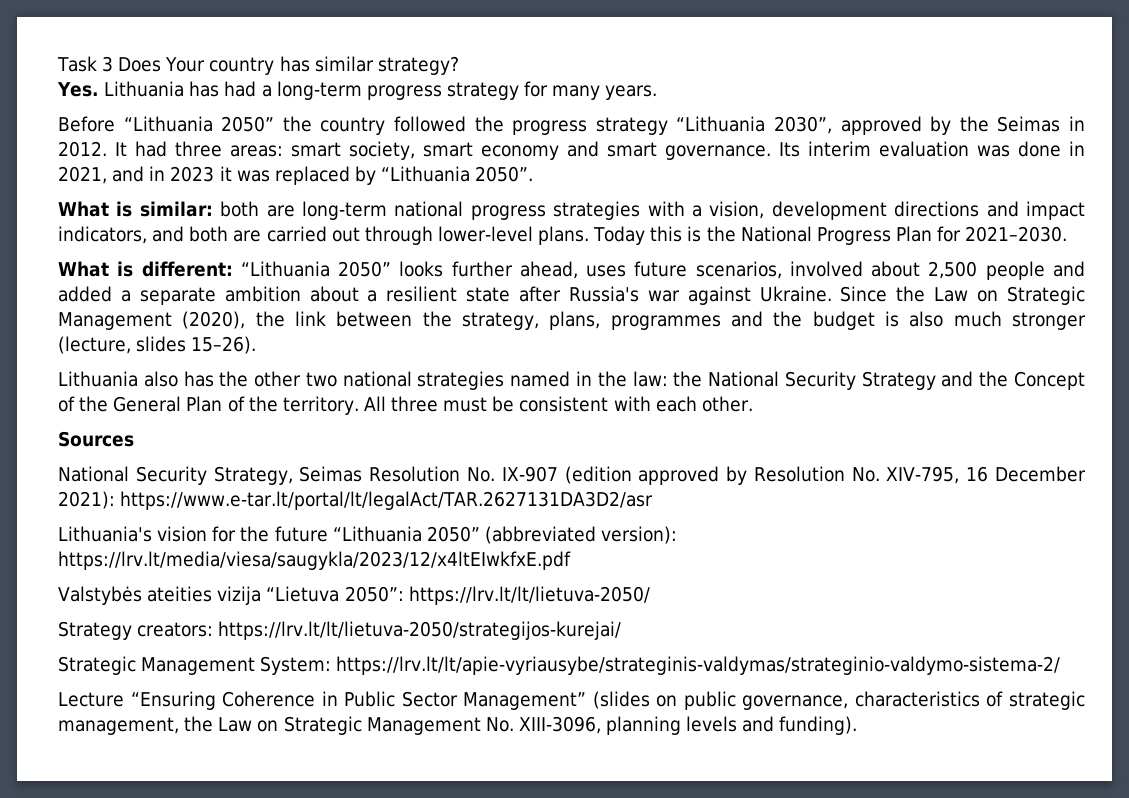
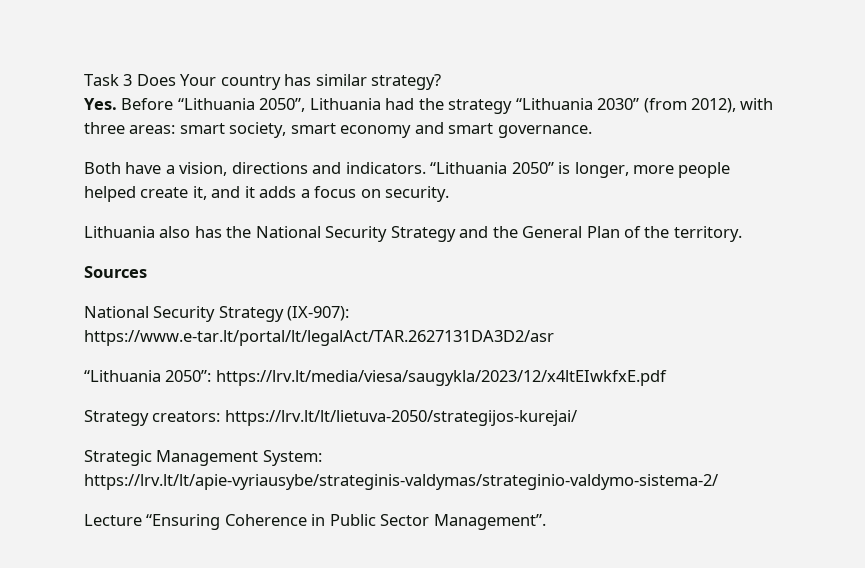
[104,81,658,100] [58,116,1086,135] [58,141,167,157] Lithuania has had a long-term progress strategy for many years. // Before “Lithuania 2050” the country followed the progress strategy “Lithuania 2030”, approved by the Seimas in 2012. It had -> [121,98,774,114] Before “Lithuania 2050”, Lithuania had the strategy “Lithuania 2030” (from 2012), with
[779,141,1085,157] [58,166,534,185] [58,201,685,220] Its interim evaluation was done in 2021, and in 2023 it was replaced by “Lithuania 2050”. // What is similar: both are long-term national progress strategies with -> [84,162,162,174] // Both have
[771,201,887,220] development -> (228, 169) none
[1025,201,1085,220] [58,226,1068,245] [58,261,1085,280] [58,286,1085,305] [58,311,1087,330] [58,336,257,354] [58,371,668,390] impact indicators, and both are carried out through lower-level plans. Today this is the National Progress Plan for 2021–2030. // What is different: “Lithuania 2050” looks further ahead, uses future scenarios, involved about 2,500 people and added a separate ambition about a resilient state after Russia's war against Ukraine. Since the Law on Strategic Management (2020), the link between the strategy, plans, programmes and the budget is also much stronger (lecture, slides 15–26). // Lithuania also has the other two national strategies named in the law: -> [345,162,731,178] [84,186,450,202] [84,226,222,238] indicators. “Lithuania 2050” is longer, more people helped create it, and it adds a focus on security. // Lithuania also has
[1014,371,1086,390] [58,396,109,412] Concept of the -> (518, 232) none
[363,396,753,412] [58,431,134,447] [58,466,1086,485] [58,491,654,510] [58,526,678,544] [58,551,571,570] [58,586,650,605] All three must be consistent with each other. // Sources // National Security Strategy, Seimas Resolution No. IX-907 (edition approved by Resolution No. XIV-795, 16 December 2021): https://www.e-tar.lt/portal/lt/legalAct/TAR.2627131DA3D2/asr // Lithuania's vision for the future “Lithuania 2050” (abbreviated version): https://lrv.lt/media/viesa/saugykla/2023/12/x4ltEIwkfxE.pdf // Valstybės ateities vizija “Lietuva 2050”: https://lrv.lt/lt/lietuva-2050/ -> [84,266,147,278] [84,306,350,322] [84,330,554,346] [84,370,667,386] // Sources // National Security Strategy (IX-907): https://www.e-tar.lt/portal/lt/legalAct/TAR.2627131DA3D2/asr // “Lithuania 2050”: https://lrv.lt/media/viesa/saugykla/2023/12/x4ltEIwkfxE.pdf
[463,691,1085,710] [58,716,858,735] Management” (slides on public governance, characteristics of strategic management, the Law on Strategic Management No. XIII-3096, planning levels and funding). -> [433,514,546,530] Management”.

